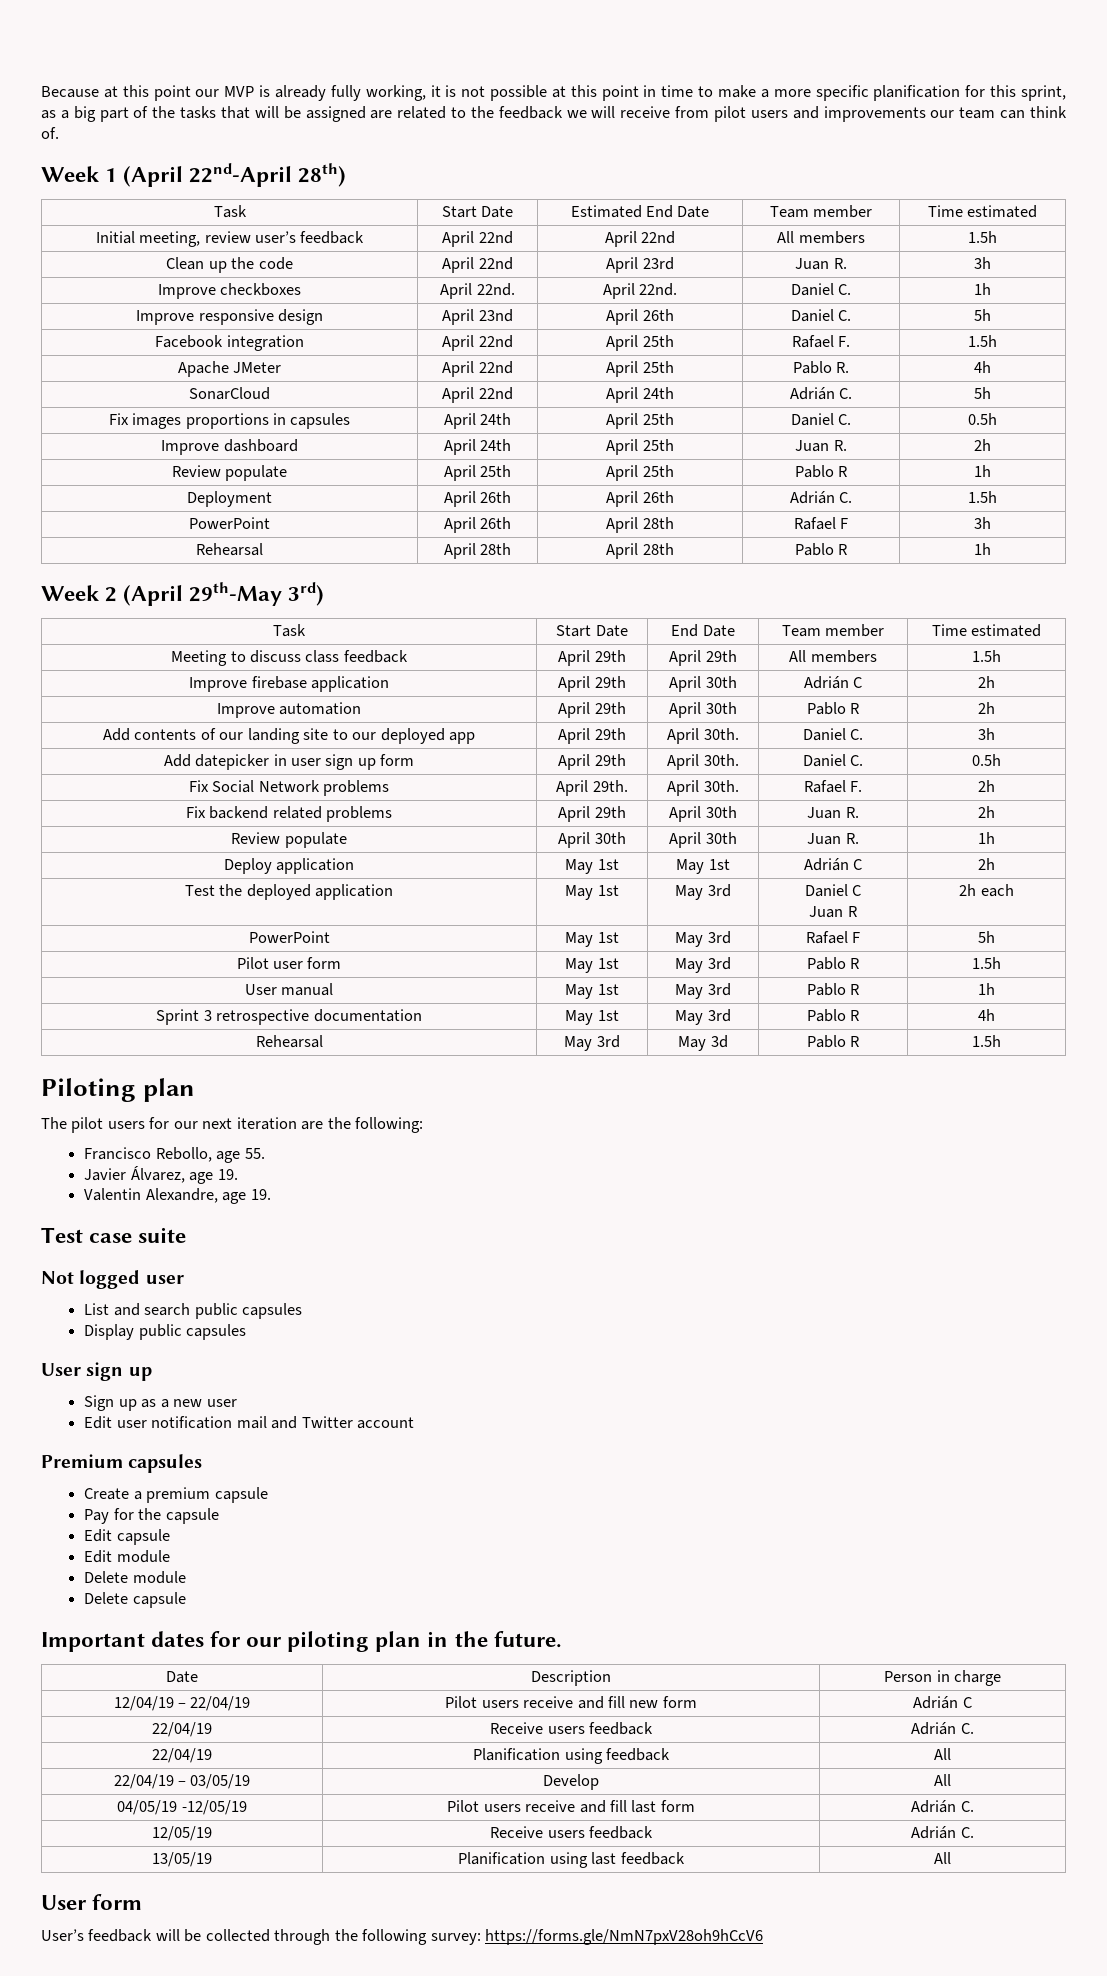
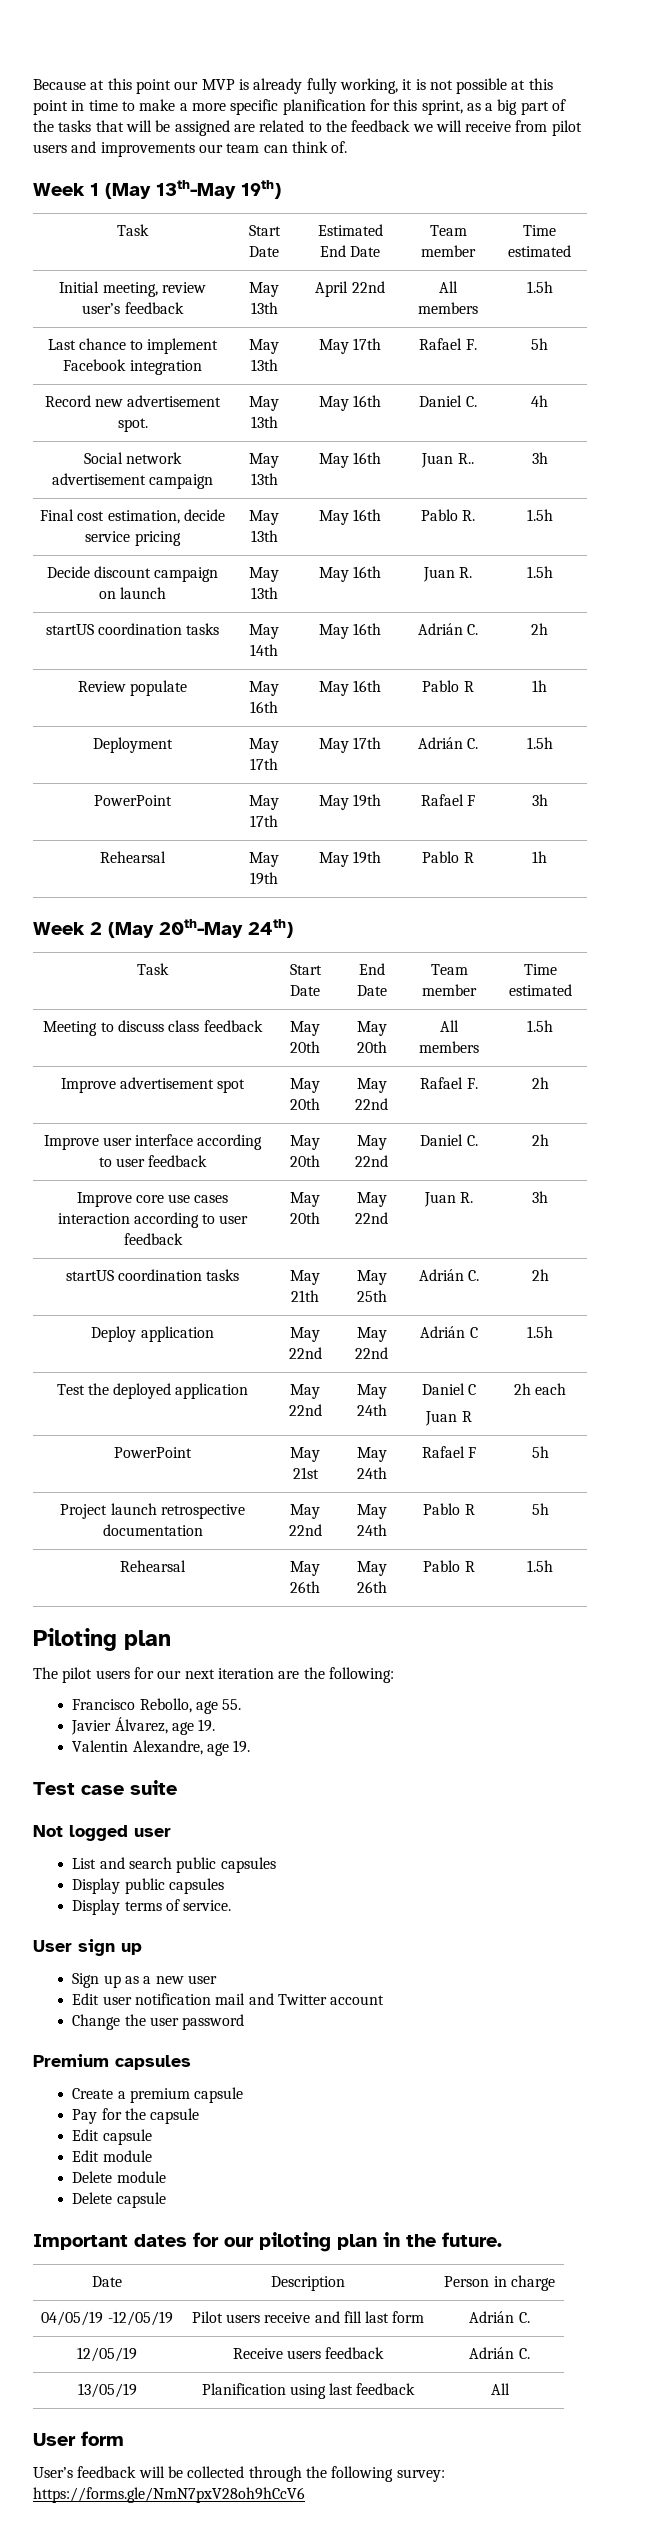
[123,163,347,187] (April 22nd-April 28th) -> [105,180,281,199] (May 13th-May 19th)
[442,231,513,247] April 22nd -> [249,282,279,297] [250,302,278,314] May 13th
[166,257,293,273] [442,257,513,273] [606,257,674,273] [795,258,847,270] [974,257,991,269] [157,283,302,299] [440,283,515,299] [602,283,678,299] [790,283,852,296] [974,283,991,295] [136,309,323,325] [442,309,513,325] [606,309,674,325] [790,309,852,322] [974,309,991,321] [155,335,304,351] [442,335,513,351] [606,335,674,351] [791,335,851,348] [968,335,997,347] [177,361,282,377] [442,361,513,377] [606,361,674,377] [792,361,850,374] [974,361,991,373] [189,387,270,400] [442,387,513,403] [606,387,674,403] [789,387,853,400] [974,387,991,399] [108,413,351,429] [443,413,512,429] [606,413,674,429] [790,413,852,426] [968,413,997,425] [161,439,298,455] [443,439,512,455] [606,439,674,455] [795,440,847,452] [974,439,991,451] [171,465,288,481] [443,465,512,481] [606,465,674,481] Clean up the code | April 22nd | April 23rd | Juan R. | 3h // Improve checkboxes | April 22nd. | April 22nd. | Daniel C. | 1h // Improve responsive design | April 23nd | April 26th | Daniel C. | 5h // Facebook integration | April 22nd | April 25th | Rafael F. | 1.5h // Apache JMeter | April 22nd | April 25th | Pablo R. | 4h // SonarCloud | April 22nd | April 24th | Adrián C. | 5h // Fix images proportions in capsules | April 24th | April 25th | Daniel C. | 0.5h // Improve dashboard | April 24th | April 25th | Juan R. | 2h // Review populate | April 25th | April 25th -> [47,338,219,354] [63,359,202,375] [249,339,279,354] [250,359,278,371] [318,338,382,354] [419,338,477,350] [531,338,548,350] [44,395,222,407] [117,418,148,432] [249,396,279,411] [250,416,278,428] [318,395,382,411] [419,395,477,407] [531,395,548,407] [83,452,183,464] [51,473,214,489] [249,453,279,468] [250,473,278,485] [318,452,382,468] [421,453,474,468] [531,452,548,464] [40,509,225,524] [85,531,181,546] [249,510,279,525] [250,530,278,542] [318,509,382,525] [420,509,476,521] [526,509,553,521] [46,566,219,582] [98,587,167,599] [249,567,279,582] [250,587,278,599] [318,566,382,582] [422,567,473,582] [526,566,553,578] [45,623,220,635] [249,624,279,639] [250,644,278,656] [318,623,382,639] [417,623,479,635] [531,623,548,635] [77,680,188,696] [249,681,279,696] [250,701,278,713] [318,680,382,696] Last chance to implement Facebook integration | May 13th | May 17th | Rafael F. | 5h // Record new advertisement spot. | May 13th | May 16th | Daniel C. | 4h // Social network advertisement campaign | May 13th | May 16th | Juan R.. | 3h // Final cost estimation, decide service pricing | May 13th | May 16th | Pablo R. | 1.5h // Decide discount campaign on launch | May 13th | May 16th | Juan R. | 1.5h // startUS coordination tasks | May 14th | May 16th | Adrián C. | 2h // Review populate | May 16th | May 16th
[443,491,512,507] [606,491,674,507] April 26th | April 26th -> [249,738,279,753] [250,758,278,770] [318,737,382,753] May 17th | May 17th
[443,517,512,533] [606,517,674,533] April 26th | April 28th -> [249,795,279,810] [250,815,278,827] [318,794,382,810] May 17th | May 19th
[443,543,512,559] [606,543,674,559] April 28th | April 28th -> [249,852,279,867] [250,872,278,885] [318,851,382,867] May 19th | May 19th
[123,582,325,606] (April 29th-May 3rd) -> [108,919,293,938] (May 20th-May 24th)
[558,650,626,666] [669,650,737,666] April 29th | April 29th -> [290,1021,320,1036] [290,1041,320,1053] [356,1021,387,1036] [356,1041,387,1053] May 20th | May 20th
[251,676,389,692] [558,676,626,692] [669,676,737,692] [803,676,863,689] [978,676,995,688] [216,702,362,718] [558,702,626,718] [669,702,737,718] [806,702,860,715] [978,702,995,714] [102,728,476,744] [558,728,626,744] [667,728,739,744] [802,728,864,741] [978,728,995,740] [163,754,415,770] [558,754,626,770] [667,754,739,770] [802,754,864,767] [972,754,1001,766] [188,780,390,796] [556,780,628,796] [667,780,739,796] [803,780,863,793] [978,780,995,792] [185,806,393,822] [558,806,626,822] [669,806,737,822] [807,807,859,819] [978,806,995,818] [231,832,347,848] [558,832,626,848] [669,832,737,848] [807,833,859,845] [978,832,995,844] firebase application | April 29th | April 30th | Adrián C | 2h // Improve automation | April 29th | April 30th | Pablo R | 2h // Add contents of our landing site to our deployed app | April 29th | April 30th. | Daniel C. | 3h // Add datepicker in user sign up form | April 29th | April 30th. | Daniel C. | 0.5h // Fix Social Network problems | April 29th. | April 30th. | Rafael F. | 2h // Fix backend related problems | April 29th | April 30th | Juan R. | 2h // Review populate | April 30th | April 30th | Juan R. | 1h -> [120,1077,246,1093] [290,1078,320,1093] [290,1098,320,1110] [356,1078,387,1093] [355,1098,388,1110] [420,1077,478,1089] [531,1077,549,1089] [43,1134,263,1150] [98,1155,208,1167] [290,1135,320,1150] [290,1155,320,1167] [356,1135,387,1150] [355,1155,388,1167] [420,1134,478,1146] [531,1134,549,1146] [76,1192,229,1207] [57,1212,249,1228] [123,1233,183,1245] [290,1192,320,1207] [290,1212,320,1224] [356,1192,387,1207] [355,1212,388,1224] [423,1192,474,1207] [532,1191,548,1203] [65,1269,240,1281] [290,1270,320,1285] [291,1290,319,1302] [356,1270,387,1285] [356,1290,387,1302] [418,1269,480,1281] [531,1269,549,1281] advertisement spot | May 20th | May 22nd | Rafael F. | 2h // Improve user interface according to user feedback | May 20th | May 22nd | Daniel C. | 2h // Improve core use cases interaction according to user feedback | May 20th | May 22nd | Juan R. | 3h // startUS coordination tasks | May 21th | May 25th | Adrián C. | 2h
[597,859,619,870] [676,859,730,874] [803,858,863,871] [978,858,995,870] 1st | May 1st | Adrián C | 2h -> [288,1347,322,1359] [356,1327,387,1342] [355,1347,388,1359] [420,1326,478,1338] [527,1326,553,1338] 22nd | May 22nd | Adrián C | 1.5h
[597,885,619,896] [675,884,731,900] 1st | May 3rd -> [288,1404,322,1416] [356,1384,387,1399] [356,1404,387,1416] 22nd | May 24th
[597,932,619,943] [675,931,731,947] 1st | May 3rd -> [292,1467,319,1479] [356,1447,387,1462] [356,1467,387,1479] 21st | May 24th
[236,957,342,969] [565,958,619,973] [675,957,731,973] [806,957,860,970] [972,957,1001,969] [244,983,334,996] [565,984,619,999] [675,983,731,999] [806,983,860,996] [978,983,995,995] [156,1009,422,1025] [565,1010,619,1025] [675,1009,731,1025] [806,1009,860,1022] [978,1009,995,1021] [255,1035,323,1048] [564,1035,620,1051] [678,1035,728,1051] Pilot user form | May 1st | May 3rd | Pablo R | 1.5h // User manual | May 1st | May 3rd | Pablo R | 1h // Sprint 3 retrospective documentation | May 1st | May 3rd | Pablo R | 4h // Rehearsal | May 3rd | May 3d -> [60,1503,245,1519] [102,1524,203,1536] [290,1504,320,1519] [288,1524,322,1536] [356,1504,387,1519] [356,1524,387,1536] [423,1503,475,1515] [531,1503,549,1515] [120,1560,186,1572] [290,1561,320,1576] [290,1581,320,1593] [356,1561,387,1576] [356,1581,387,1593] Project launch retrospective documentation | May 22nd | May 24th | Pablo R | 5h // Rehearsal | May 26th | May 26th
(247, 1332) none -> [72,1899,232,1915] // Display terms of service.
(414, 1423) none -> [72,2014,245,2030] // Change the user password
[113,1696,251,1711] [445,1696,697,1709] [913,1696,972,1709] [152,1722,212,1737] [490,1722,653,1735] [911,1722,974,1735] [152,1748,212,1763] [473,1748,670,1764] [934,1748,951,1760] [113,1774,251,1789] [543,1774,599,1790] [934,1774,951,1786] // 12/04/19 – 22/04/19 | Pilot users receive and fill new form | Adrián C // 22/04/19 | Receive users feedback | Adrián C. // 22/04/19 | Planification using feedback | All // 22/04/19 – 03/05/19 | Develop | All -> (555, 2283) none

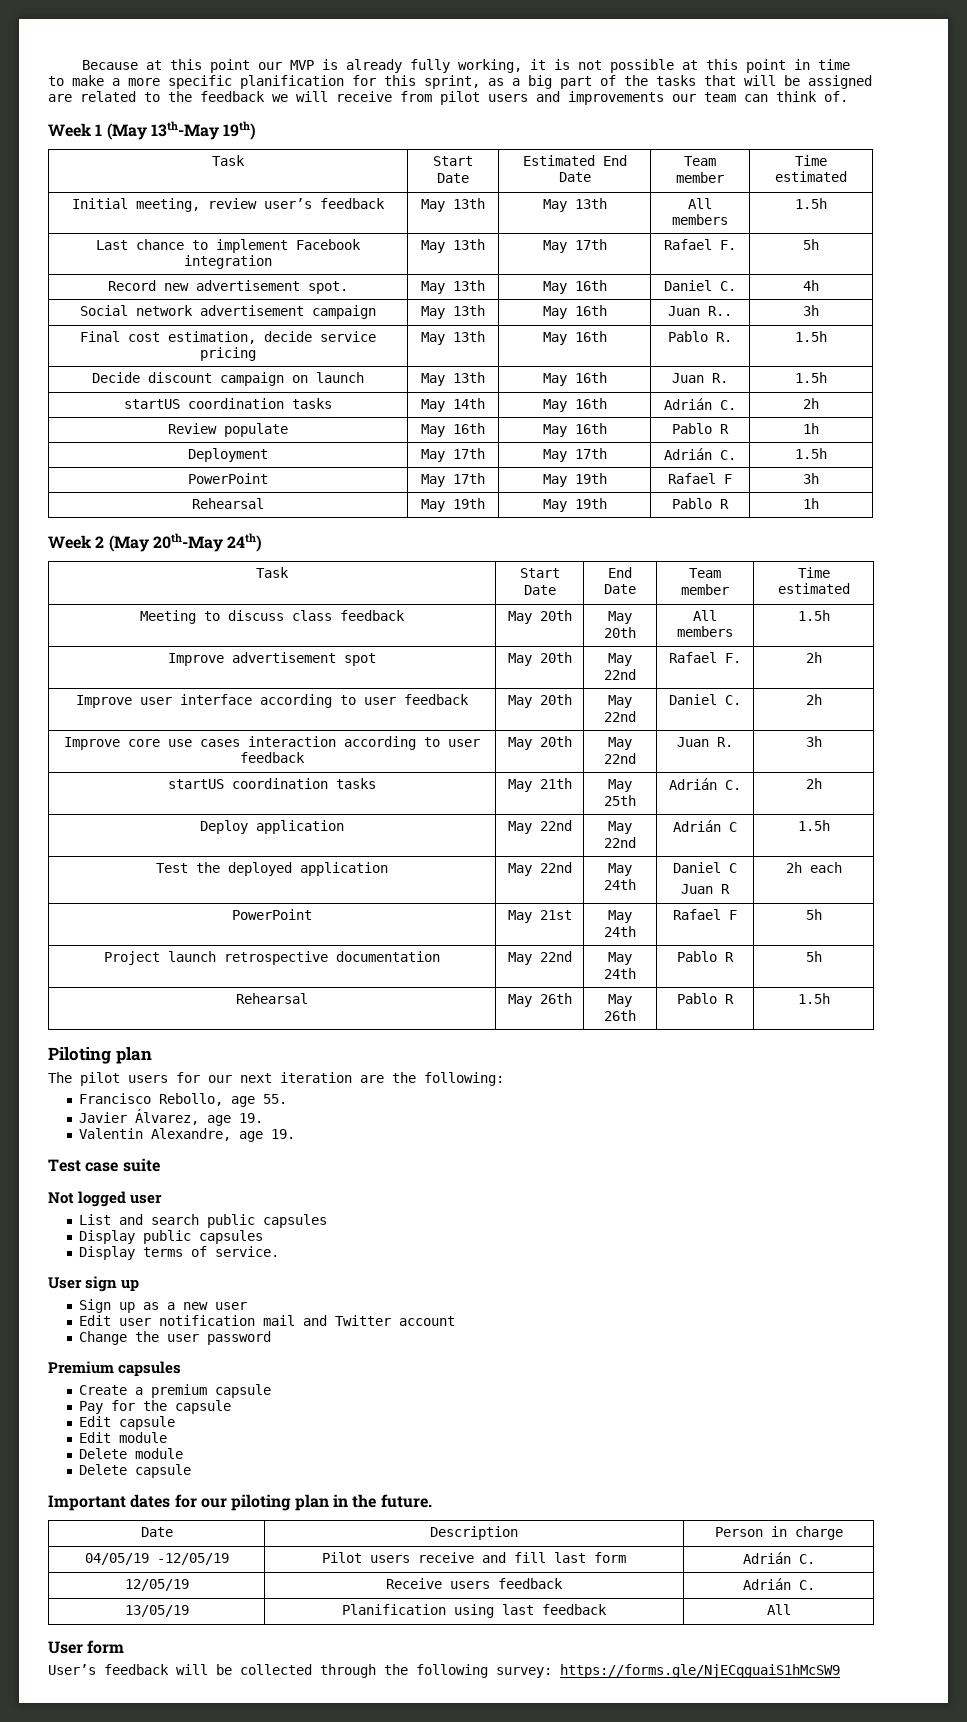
[315,281,385,297] April 22nd -> [542,198,607,212] May 13th
[33,2487,305,2503] https://forms.gle/NmN7pxV28oh9hCcV6 -> [560,1664,840,1678] https://forms.gle/NjECqguaiS1hMcSW9

